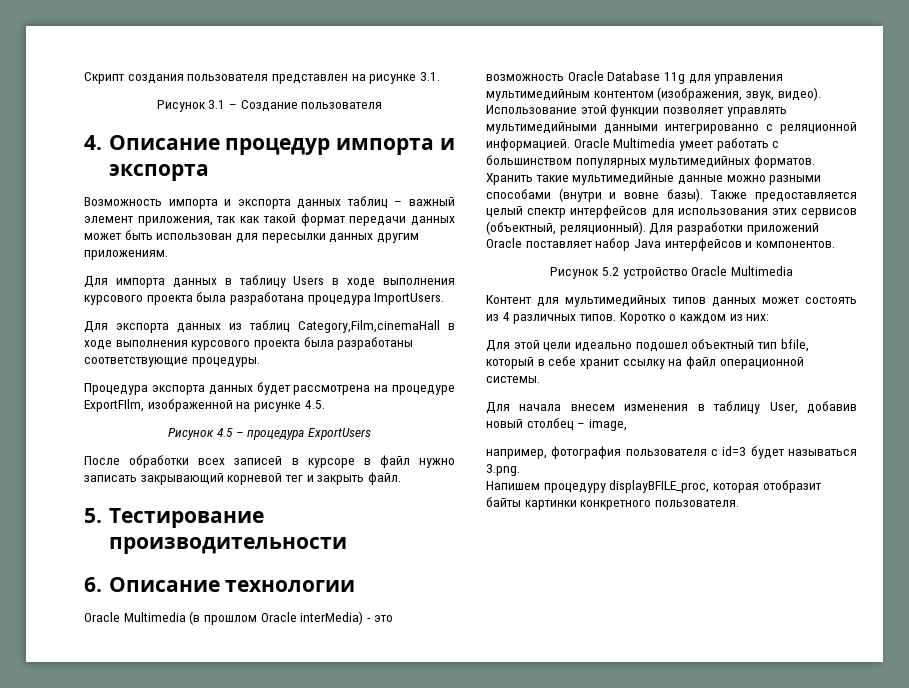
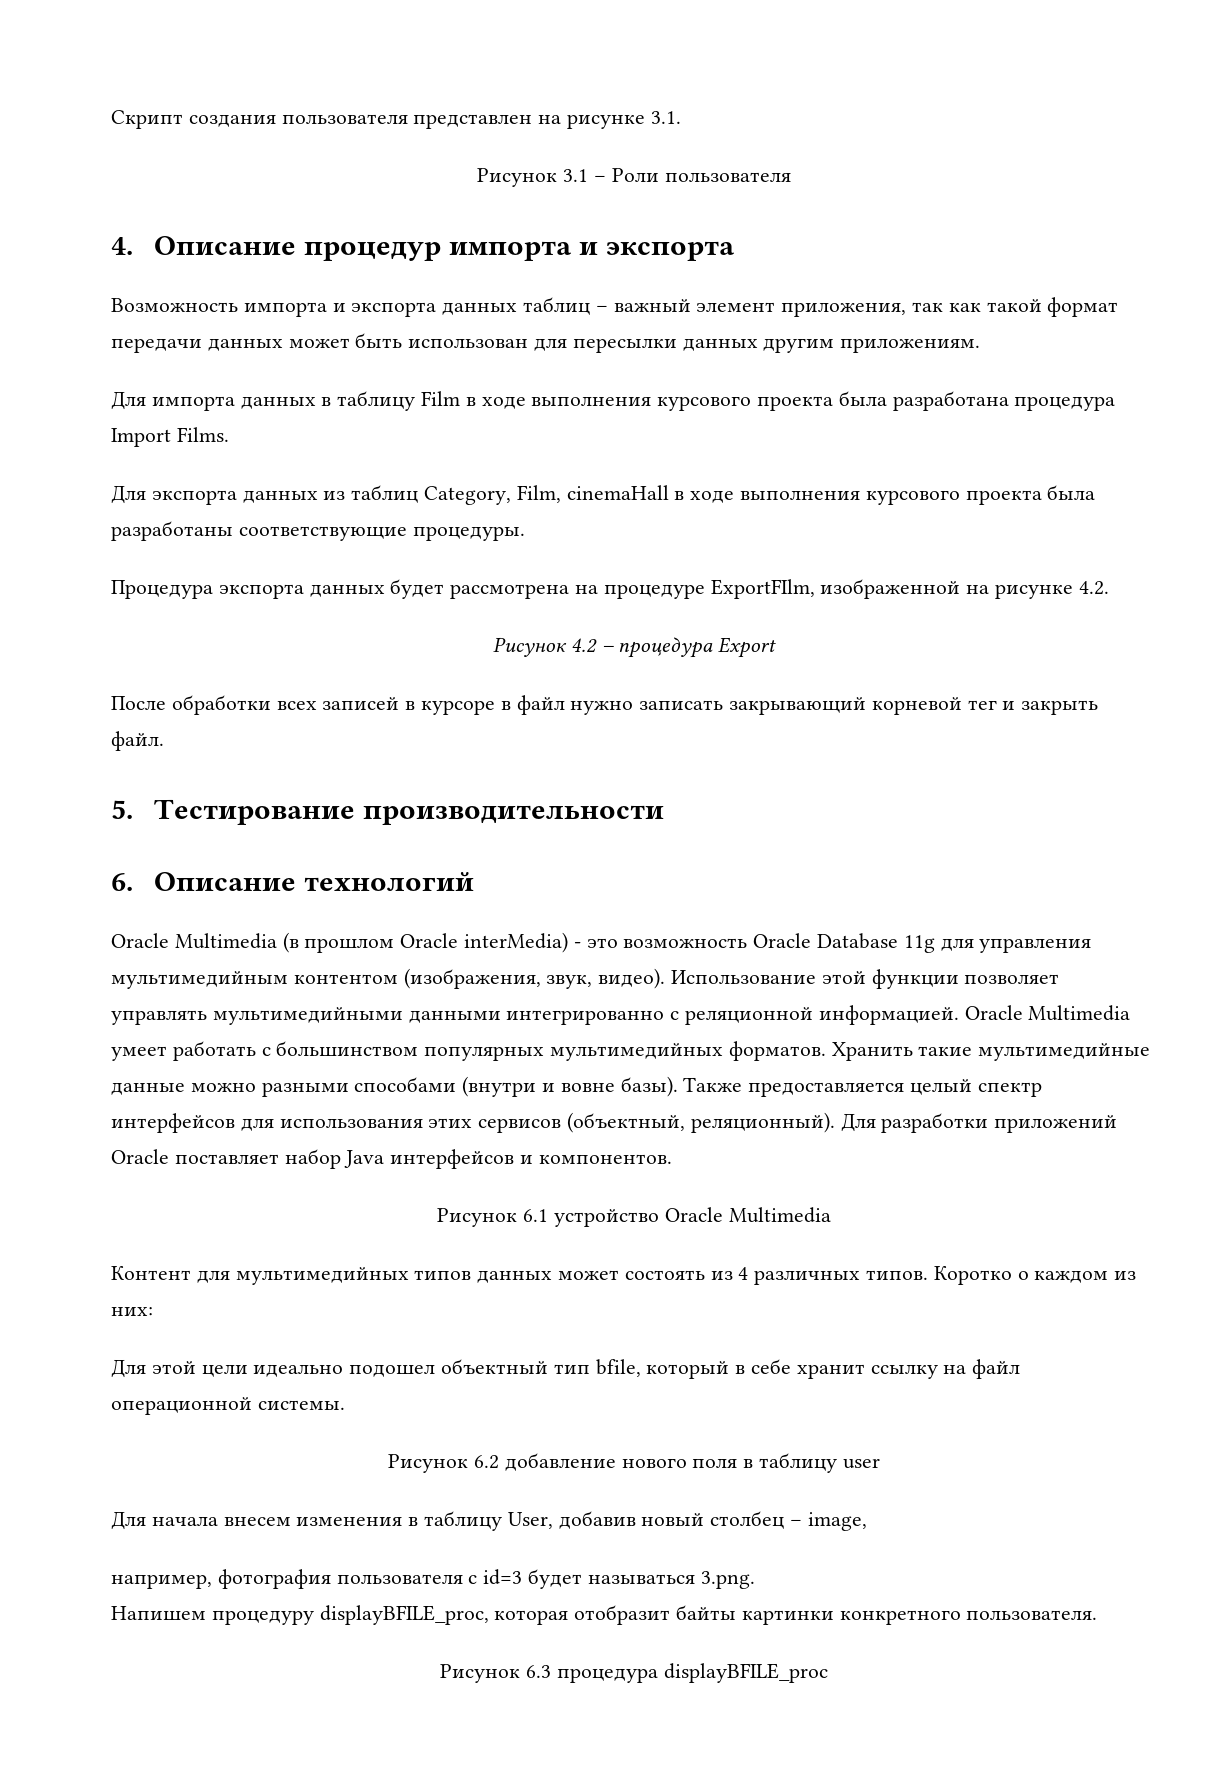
[240,100,298,112] Создание -> [611,168,659,182] Роли
[293,276,325,285] Users -> [421,391,461,406] Film
[374,293,445,305] ImportUsers. -> [111,427,229,447] Import Films.
[298,320,440,333] Category,Film,cinemaHall -> [424,485,669,505] Category, Film, cinemaHall
[304,400,325,409] [168,428,233,440] 4.5. // Рисунок 4.5 -> [1078,581,1109,595] [492,637,597,657] 4.2. // Рисунок 4.2
[307,428,371,440] ExportUsers -> [718,637,777,658] Export
[225,580,356,592] технологии -> [303,871,474,891] технологий
[601,267,619,276] 5.2 -> [523,1209,549,1222] 6.1
(540, 379) none -> [388,1453,880,1473] // Рисунок 6.2 добавление нового поля в таблицу user
(739, 503) none -> [440,1663,828,1683] // Рисунок 6.3 процедура displayBFILE_proc

